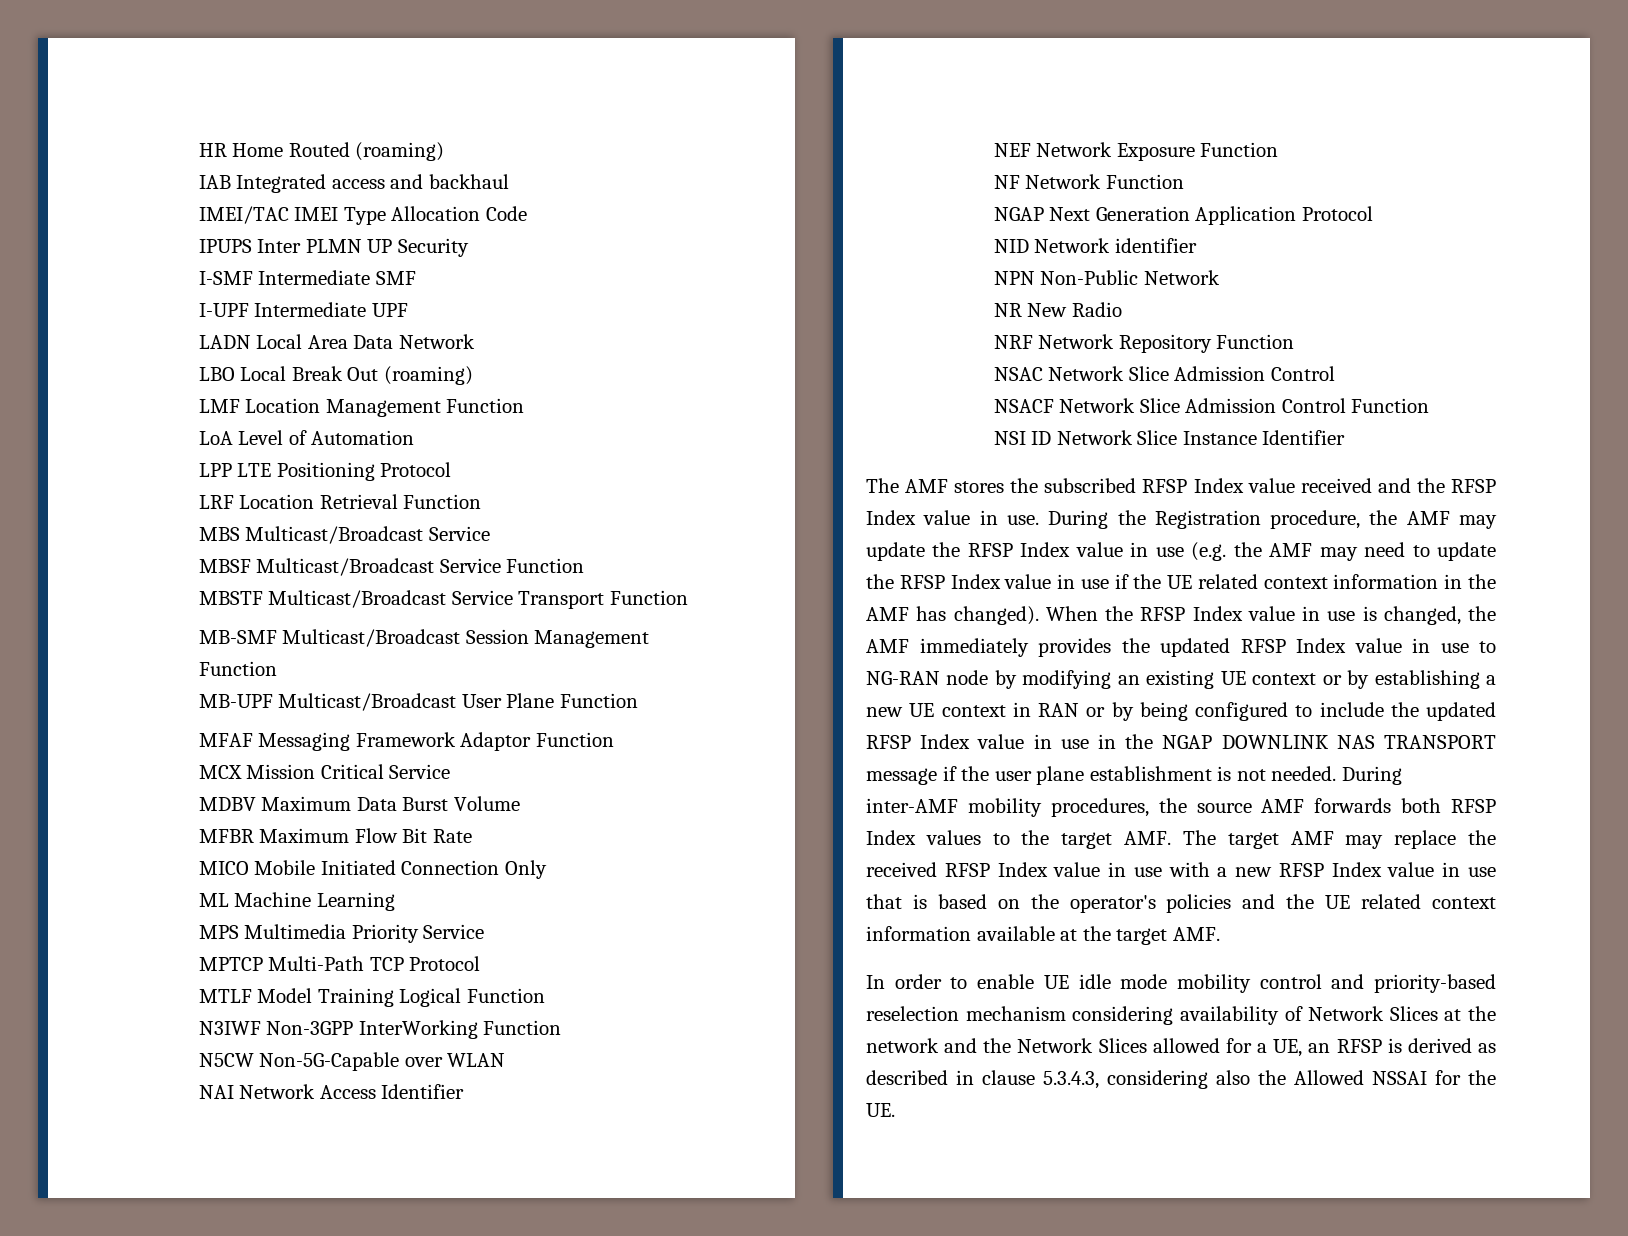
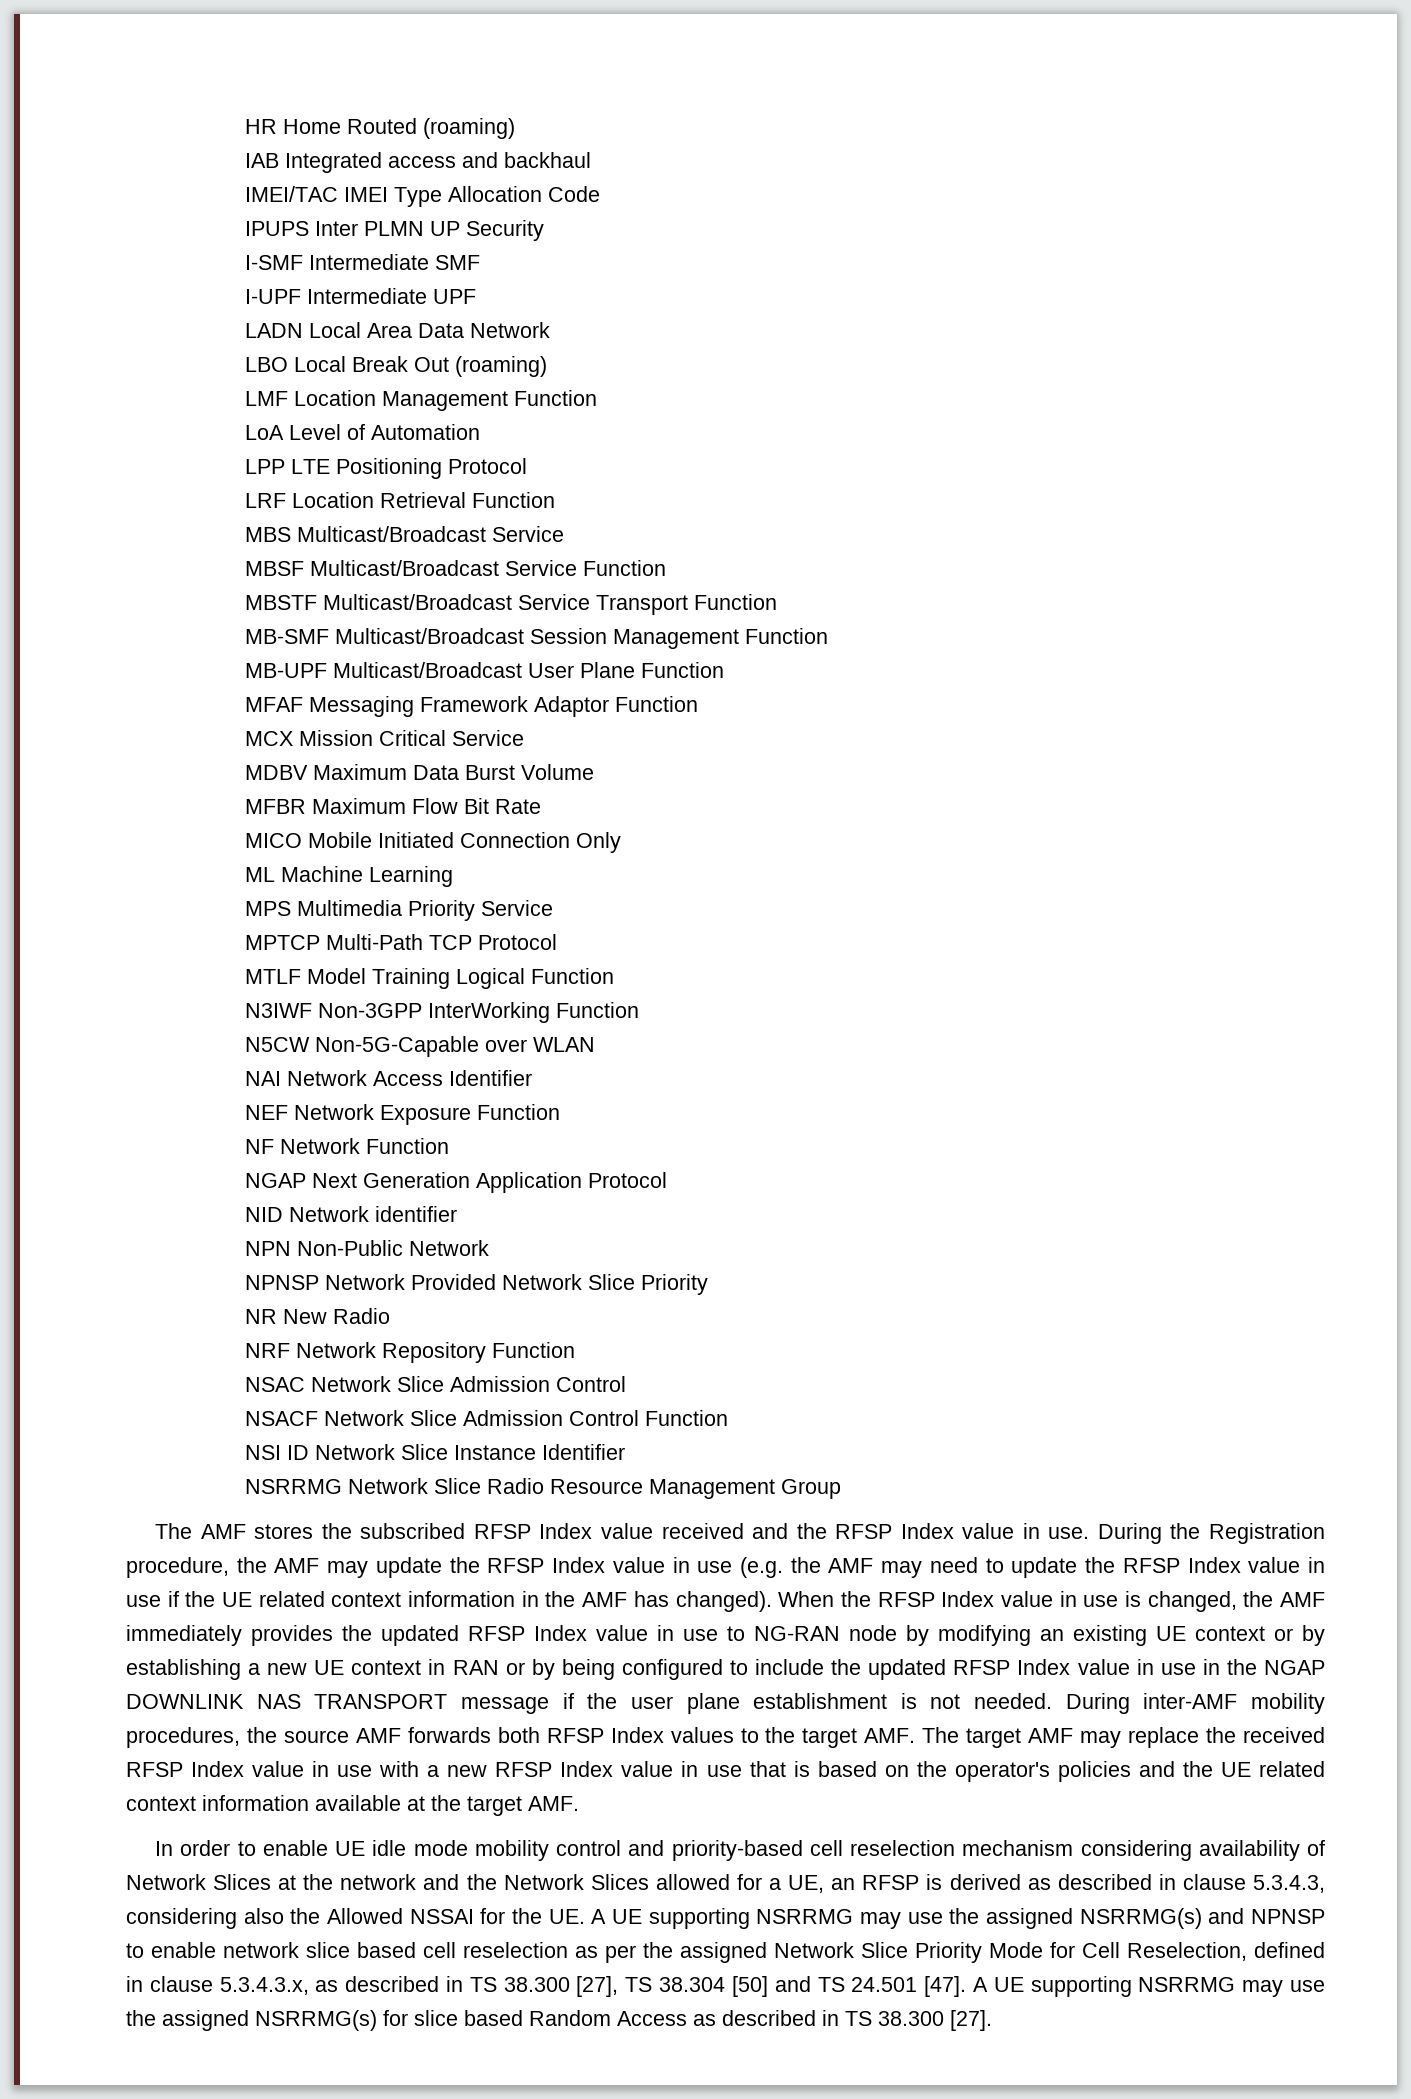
(1220, 277) none -> [244,1274,708,1295] // NPNSP Network Provided Network Slice Priority
(1346, 437) none -> [244,1478,841,1499] // NSRRMG Network Slice Radio Resource Management Group
(1496, 983) none -> [809,1840,843,1856] cell
(895, 1110) none -> [591,1908,1325,1929] [126,1942,1325,1963] [126,1976,1326,1997] [126,2010,992,2031] A UE supporting NSRRMG may use the assigned NSRRMG(s) and NPNSP to enable network slice based cell reselection as per the assigned Network Slice Priority Mode for Cell Reselection, defined in clause 5.3.4.3.x, as described in TS 38.300 [27], TS 38.304 [50] and TS 24.501 [47]. A UE supporting NSRRMG may use the assigned NSRRMG(s) for slice based Random Access as described in TS 38.300 [27].

